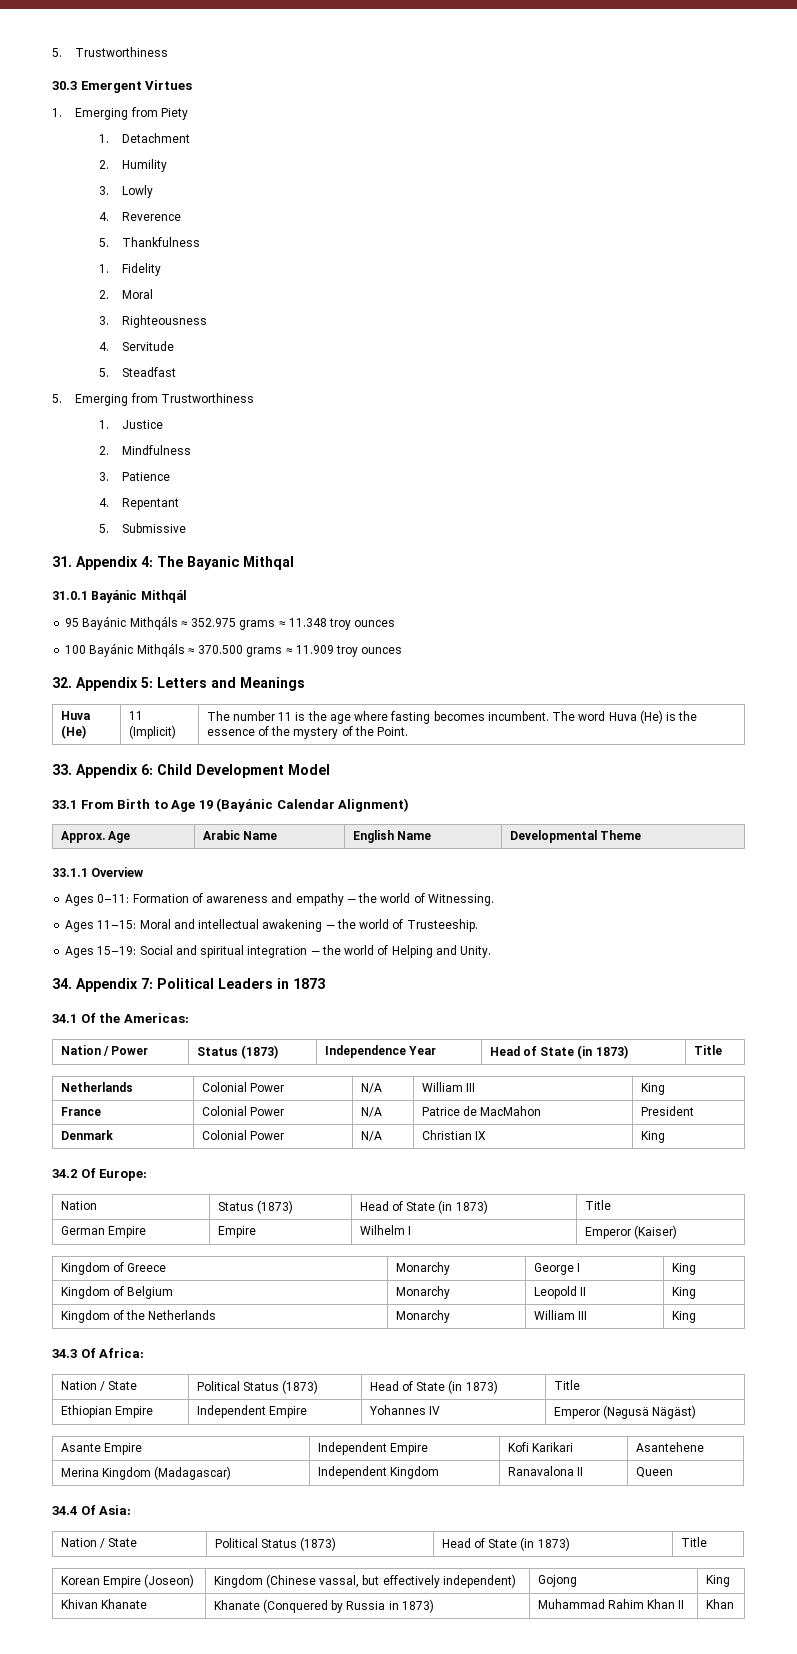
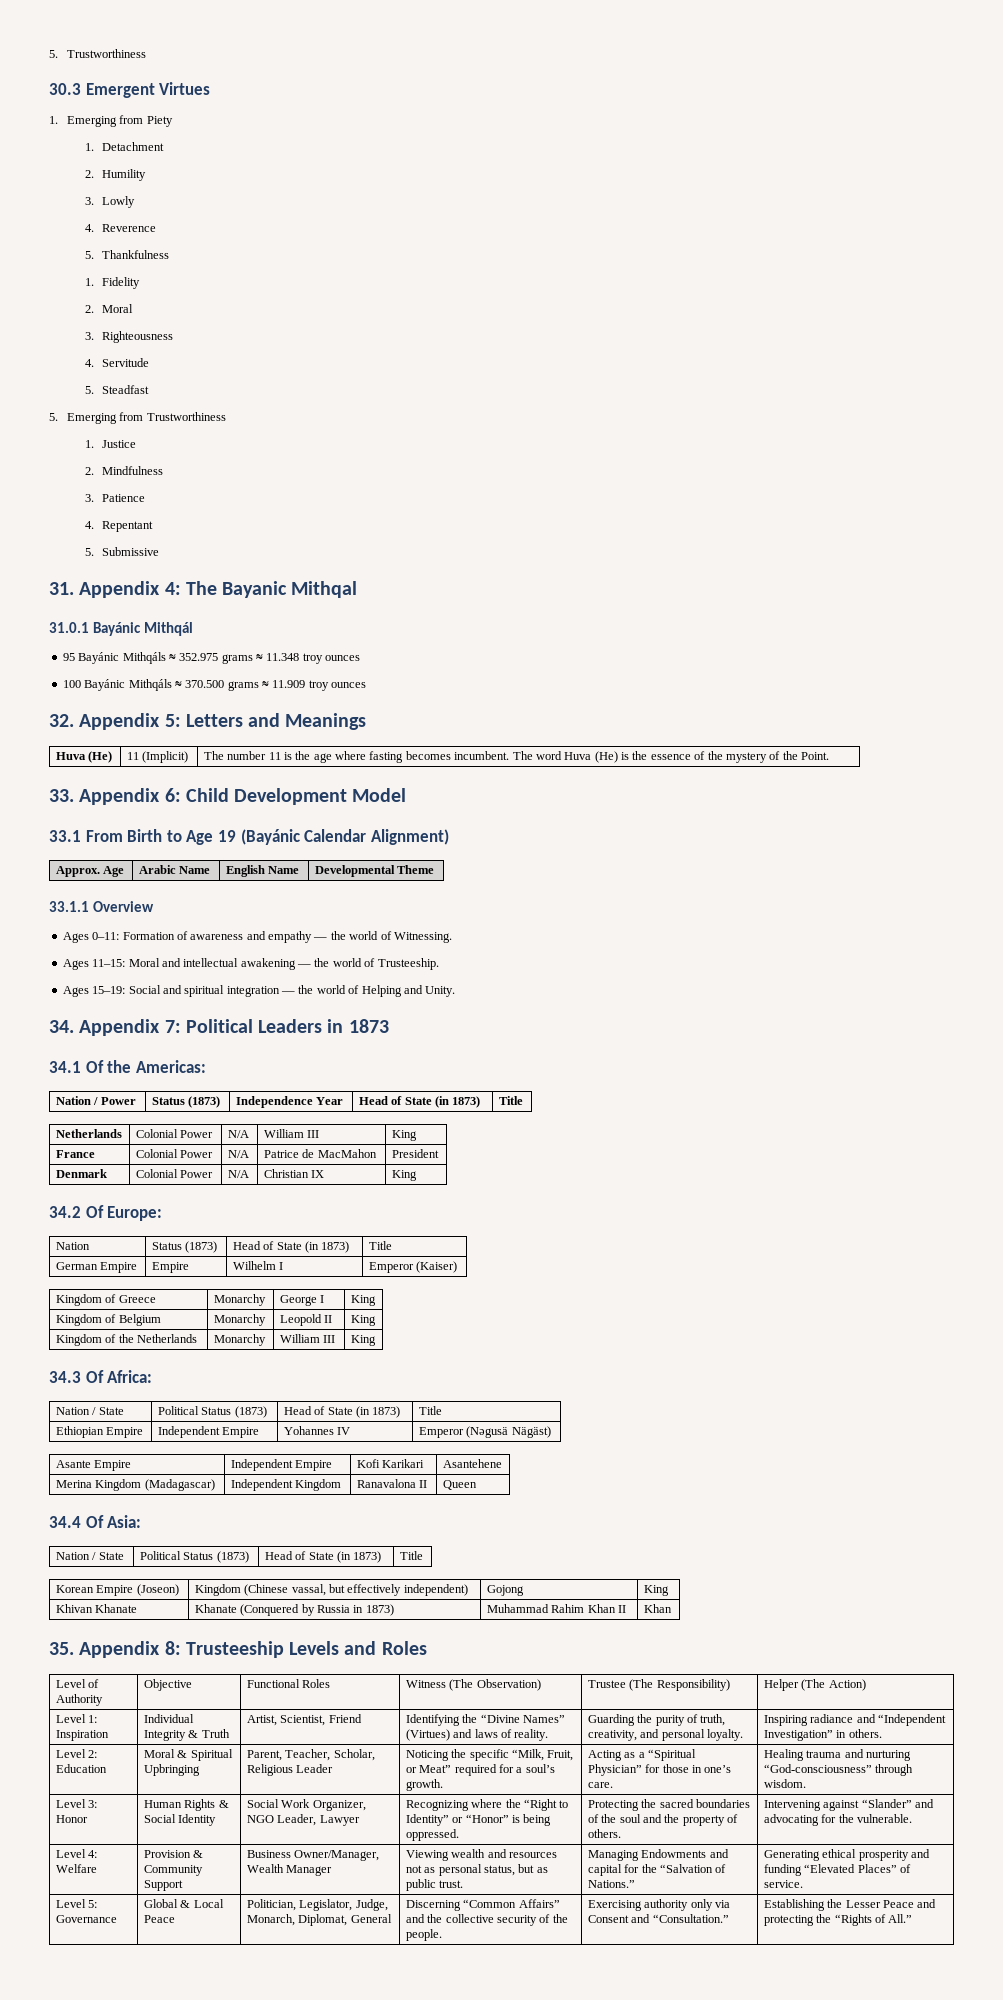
(734, 1604) none -> [49,1641,427,1658] [55,1679,100,1688] [55,1694,103,1706] [143,1679,192,1691] [246,1679,331,1688] [405,1679,541,1691] [587,1679,730,1691] [763,1679,866,1691] [55,1714,98,1723] [55,1730,109,1741] [143,1714,194,1723] [143,1729,230,1741] [246,1714,362,1726] [405,1714,565,1726] [405,1729,549,1741] [587,1714,726,1726] [587,1729,743,1741] [763,1714,946,1726] [763,1729,882,1741] [55,1749,98,1758] [55,1764,107,1773] [143,1749,233,1761] [143,1764,200,1776] [246,1749,375,1761] [246,1764,334,1776] [405,1749,574,1761] [405,1764,555,1776] [405,1779,443,1791] [587,1749,696,1761] [587,1764,732,1776] [587,1782,613,1788] [763,1749,911,1761] [763,1764,914,1776] [763,1779,806,1788] [55,1799,98,1808] [55,1815,88,1823] [143,1799,229,1811] [143,1814,217,1826] [246,1799,366,1811] [246,1814,360,1826] [405,1799,569,1811] [405,1814,552,1826] [405,1829,459,1841] [587,1799,750,1811] [587,1814,739,1826] [587,1829,621,1838] [763,1799,934,1811] [763,1814,912,1826] [55,1849,98,1858] [55,1864,97,1873] [143,1850,204,1858] [143,1865,203,1876] [143,1880,183,1891] [246,1850,380,1861] [246,1864,333,1876] [405,1849,557,1861] [405,1864,548,1876] [405,1879,464,1891] [587,1849,729,1861] [587,1864,727,1876] [587,1880,635,1888] [763,1849,930,1861] [763,1864,911,1876] [763,1880,803,1888] [55,1899,98,1908] [55,1915,117,1923] [143,1899,224,1908] [143,1915,175,1923] [246,1899,388,1911] [246,1914,392,1926] [405,1899,560,1911] [405,1914,568,1926] [405,1929,442,1941] [587,1899,730,1911] [587,1914,729,1923] [763,1899,937,1911] [763,1914,913,1926] // 35. Appendix 8: Trusteeship Levels and Roles // Level of Authority | Objective | Functional Roles | Witness (The Observation) | Trustee (The Responsibility) | Helper (The Action) // Level 1: Inspiration | Individual Integrity & Truth | Artist, Scientist, Friend | Identifying the “Divine Names” (Virtues) and laws of reality. | Guarding the purity of truth, creativity, and personal loyalty. | Inspiring radiance and “Independent Investigation” in others. // Level 2: Education | Moral & Spiritual Upbringing | Parent, Teacher, Scholar, Religious Leader | Noticing the specific “Milk, Fruit, or Meat” required for a soul’s growth. | Acting as a “Spiritual Physician” for those in one’s care. | Healing trauma and nurturing “God-consciousness” through wisdom. // Level 3: Honor | Human Rights & Social Identity | Social Work Organizer, NGO Leader, Lawyer | Recognizing where the “Right to Identity” or “Honor” is being oppressed. | Protecting the sacred boundaries of the soul and the property of others. | Intervening against “Slander” and advocating for the vulnerable. // Level 4: Welfare | Provision & Community Support | Business Owner/Manager, Wealth Manager | Viewing wealth and resources not as personal status, but as public trust. | Managing Endowments and capital for the “Salvation of Nations.” | Generating ethical prosperity and funding “Elevated Places” of service. // Level 5: Governance | Global & Local Peace | Politician, Legislator, Judge, Monarch, Diplomat, General | Discerning “Common Affairs” and the collective security of the people. | Exercising authority only via Consent and “Consultation.” | Establishing the Lesser Peace and protecting the “Rights of All.”

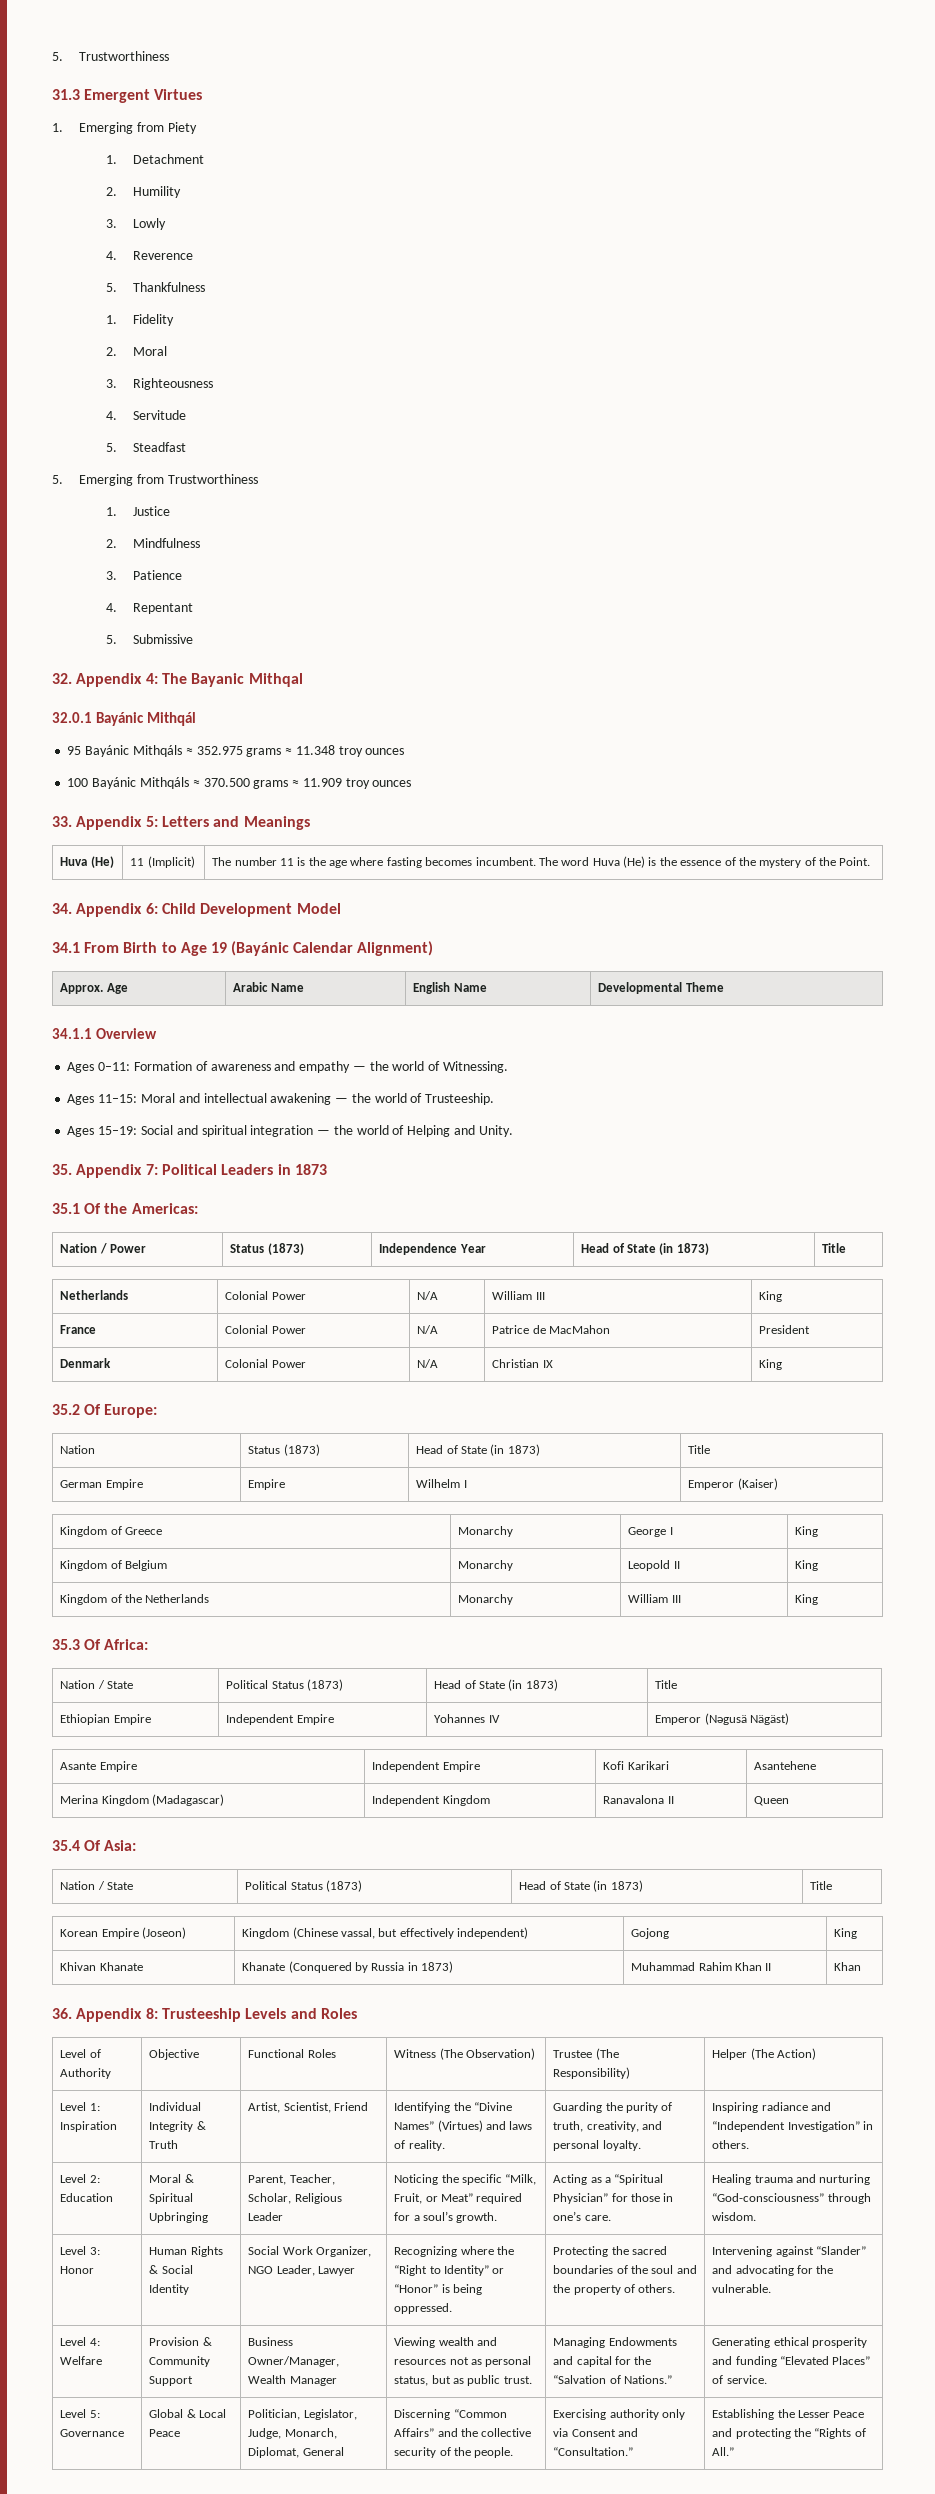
[49,83,81,95] 30.3 -> [52,89,80,100] 31.3
[49,582,74,595] 31. -> [52,673,72,684] 32.
[49,622,89,633] 31.0.1 -> [52,712,92,723] 32.0.1
[49,714,74,727] 32. -> [52,816,72,827] 33.
[49,789,74,802] 33. -> [52,903,72,914] 34.
[49,830,81,842] 33.1 -> [52,942,80,953] 34.1
[49,901,89,912] 33.1.1 -> [52,1028,92,1039] 34.1.1
[49,1020,74,1033] 34. -> [52,1164,72,1175] 35.
[49,1061,81,1073] 34.1 -> [52,1203,80,1214] 35.1
[49,1206,81,1218] 34.2 -> [52,1404,80,1415] 35.2
[49,1371,81,1383] 34.3 -> [52,1639,80,1650] 35.3
[49,1516,81,1528] 34.4 -> [52,1840,80,1851] 35.4
[49,1642,74,1655] 35. -> [52,2008,72,2019] 36.

